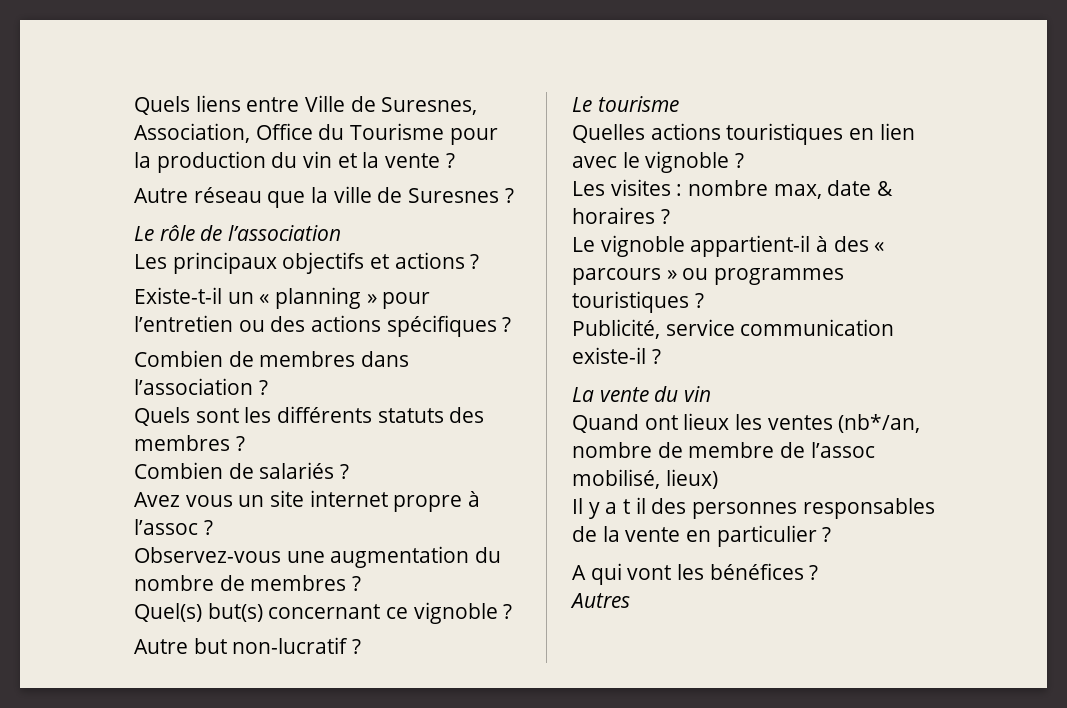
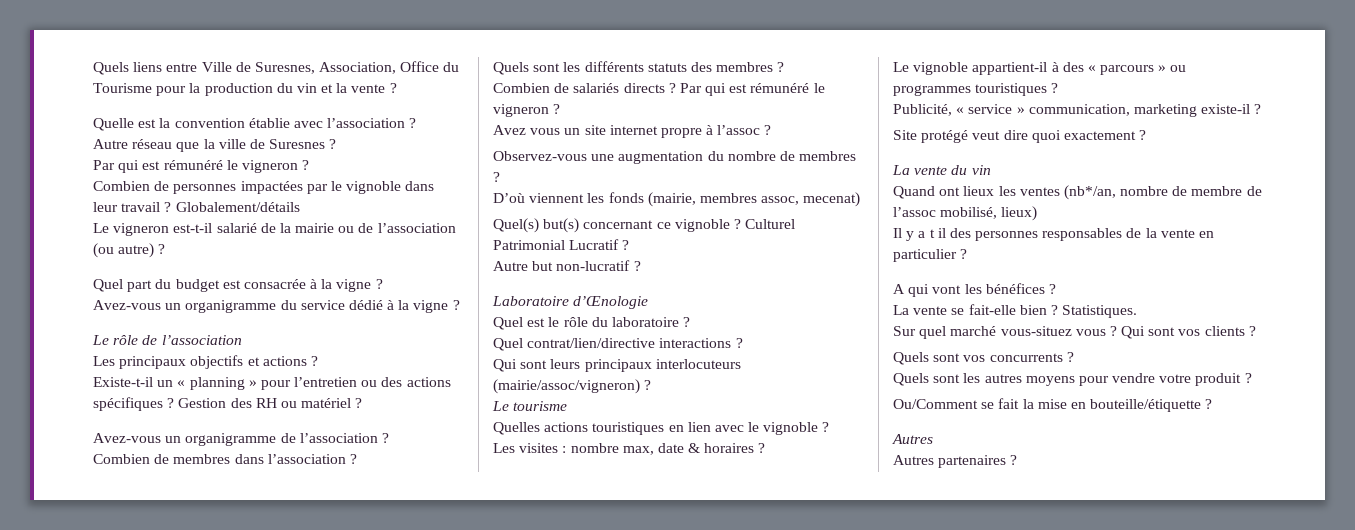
(455, 160) none -> [93,118,417,131] // Quelle est la convention établie avec l’association ?
(514, 195) none -> [93,160,310,173] [93,181,435,194] [93,202,300,212] [93,223,456,236] [93,243,166,258] [93,279,383,292] [93,300,460,313] // Par qui est rémunéré le vigneron ? // Combien de personnes impactées par le vignoble dans leur travail ? Globalement/détails // Le vigneron est-t-il salarié de la mairie ou de l’association (ou autre) ? // Quel part du budget est consacrée à la vigne ? // Avez-vous un organigramme du service dédié à la vigne ?
(512, 324) none -> [178,398,363,408] [93,433,389,446] Gestion des RH ou matériel ? // Avez-vous un organigramme de l’association ?
(335, 470) none -> [623,83,825,96] [493,104,549,117] directs ? Par qui est rémunéré le vigneron
(362, 583) none -> [493,192,861,207] // D’où viennent les fonds (mairie, membres assoc, mecenat)
(513, 611) none -> [745,219,796,229] [493,239,630,250] Culturel Patrimonial Lucratif ?
(362, 646) none -> [492,296,649,309] [493,317,691,330] [493,338,743,351] [493,359,741,372] [493,379,652,394] // Laboratoire d’Œnologie // Quel est le rôle du laboratoire ? // Quel contrat/lien/directive interactions ? // Qui sont leurs principaux interlocuteurs (mairie/assoc/vigneron) ?
[665,319,895,336] [572,347,646,364] service communication existe-il -> [956,104,1262,117] [893,130,1136,143] « service » communication, marketing existe-il ? // Site protégé veut dire quoi exactement
[570,593,630,608] Autres -> [893,304,1138,318] [893,326,1256,339] [893,352,1074,365] [893,373,1252,386] [893,398,1213,412] [892,434,933,444] [893,455,1018,468] La vente se fait-elle bien ? Statistiques. // Sur quel marché vous-situez vous ? Qui sont vos clients ? // Quels sont vos concurrents ? // Quels sont les autres moyens pour vendre votre produit ? // Ou/Comment se fait la mise en bouteille/étiquette ? // Autres // Autres partenaires ?

